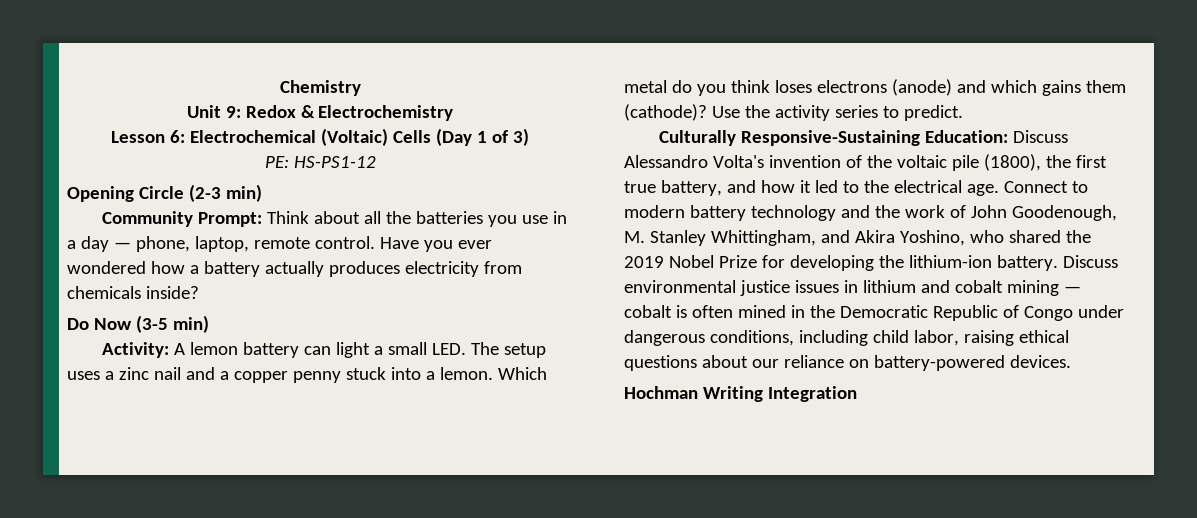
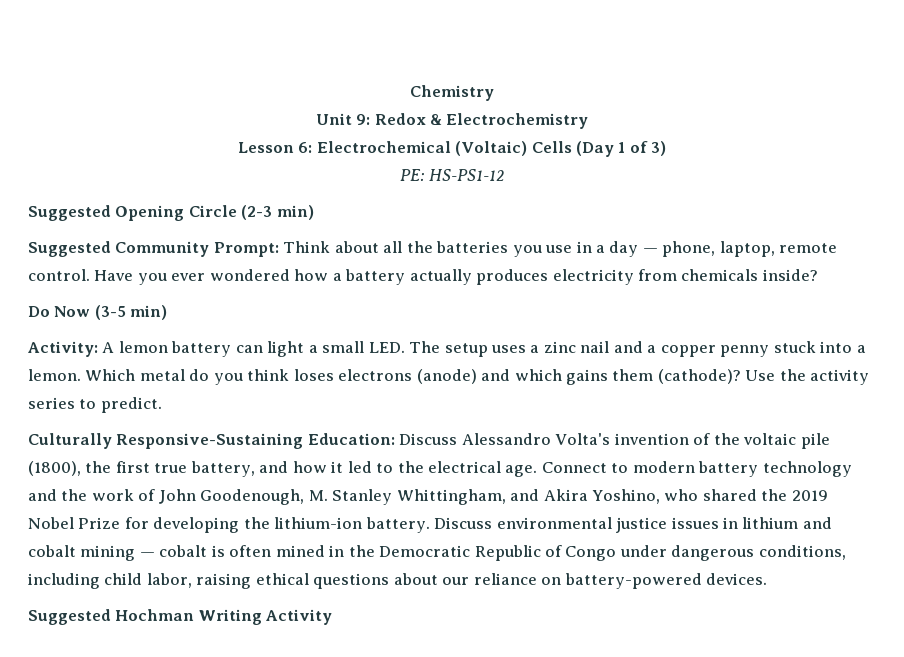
(376, 162) none -> [28,205,111,221] Suggested
(262, 193) none -> [28,241,111,257] Suggested
(1071, 361) none -> [28,609,111,625] Suggested
[767,386,857,402] Integration -> [266,609,333,625] Activity

